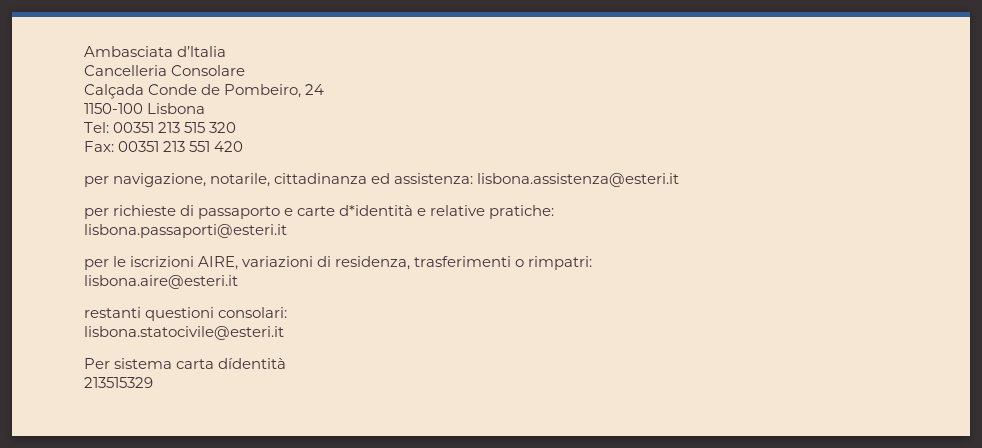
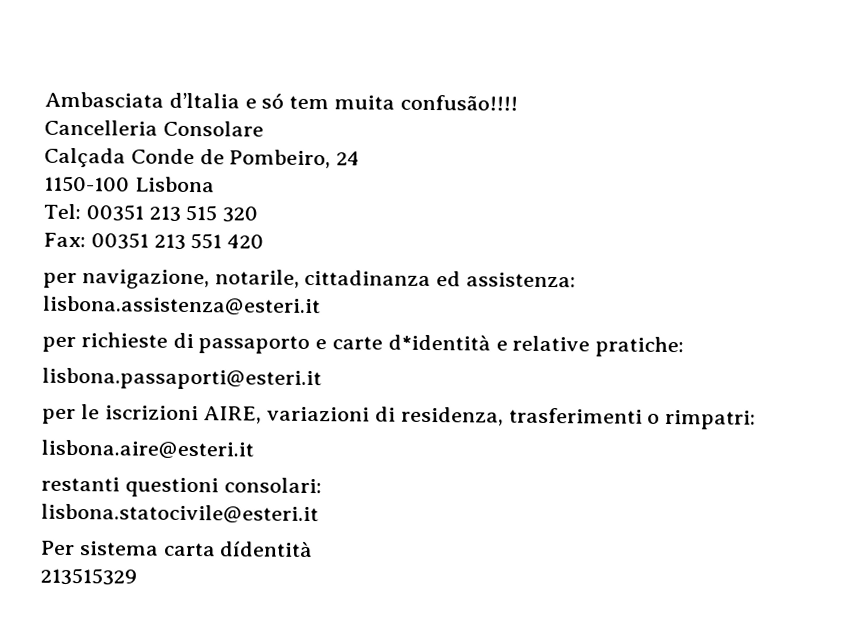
(227, 51) none -> [244,92,518,111] e só tem muita confusão!!!!

